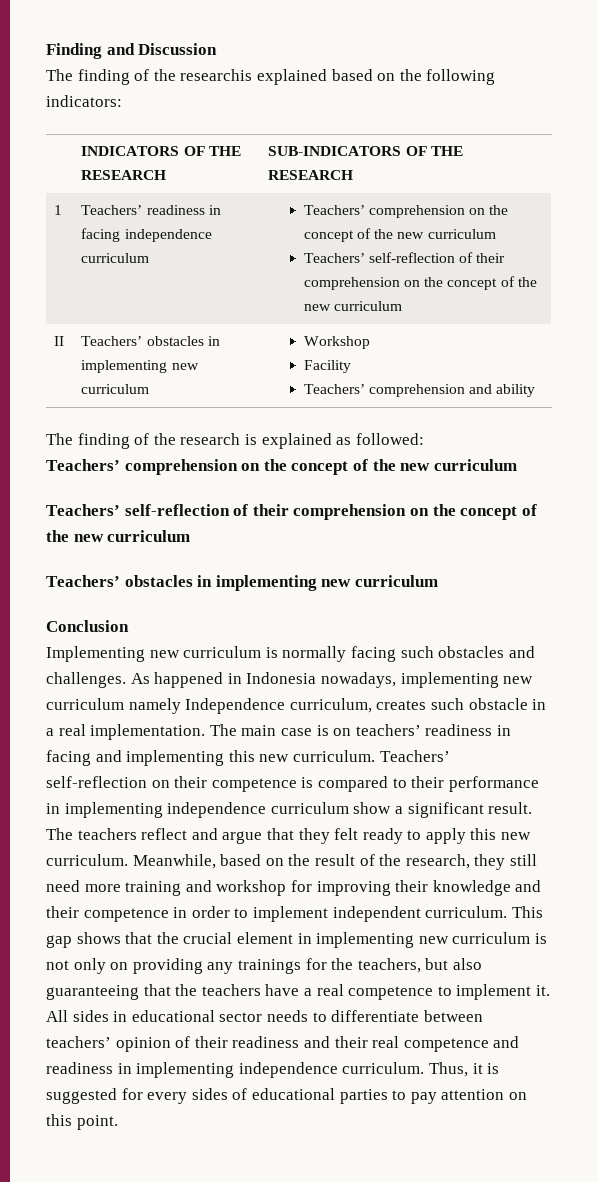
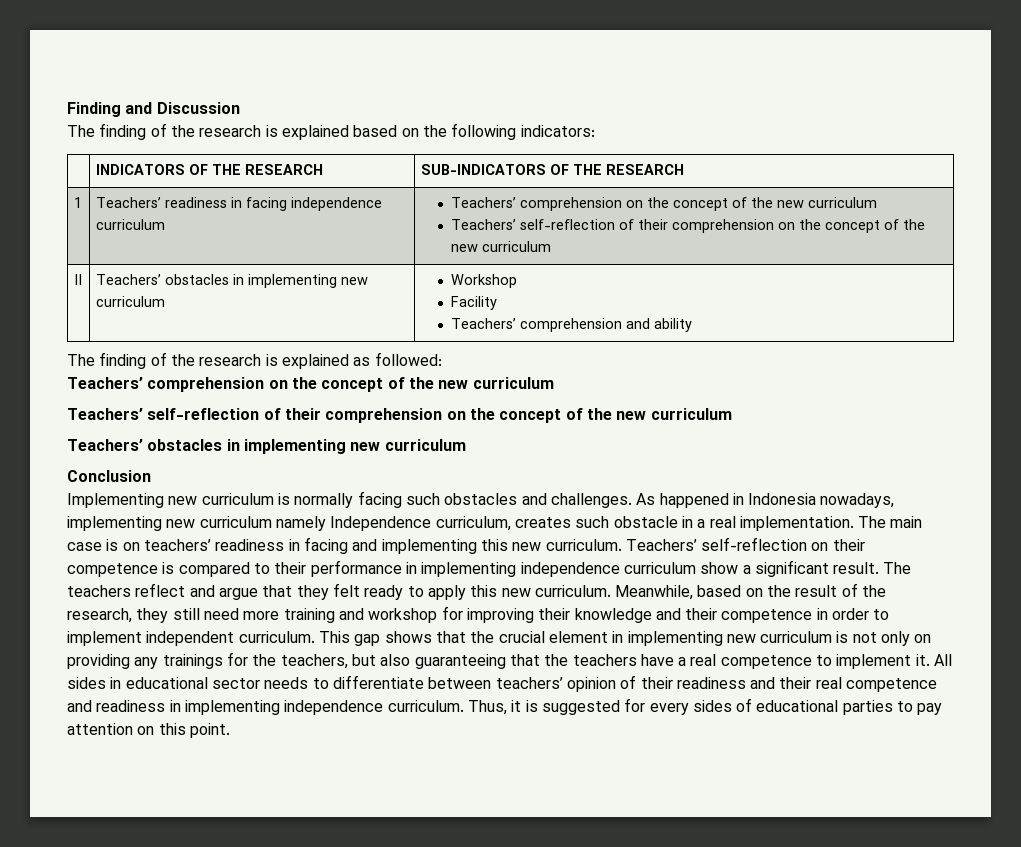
[180,69,253,81] researchis -> [199,125,278,137] research is

